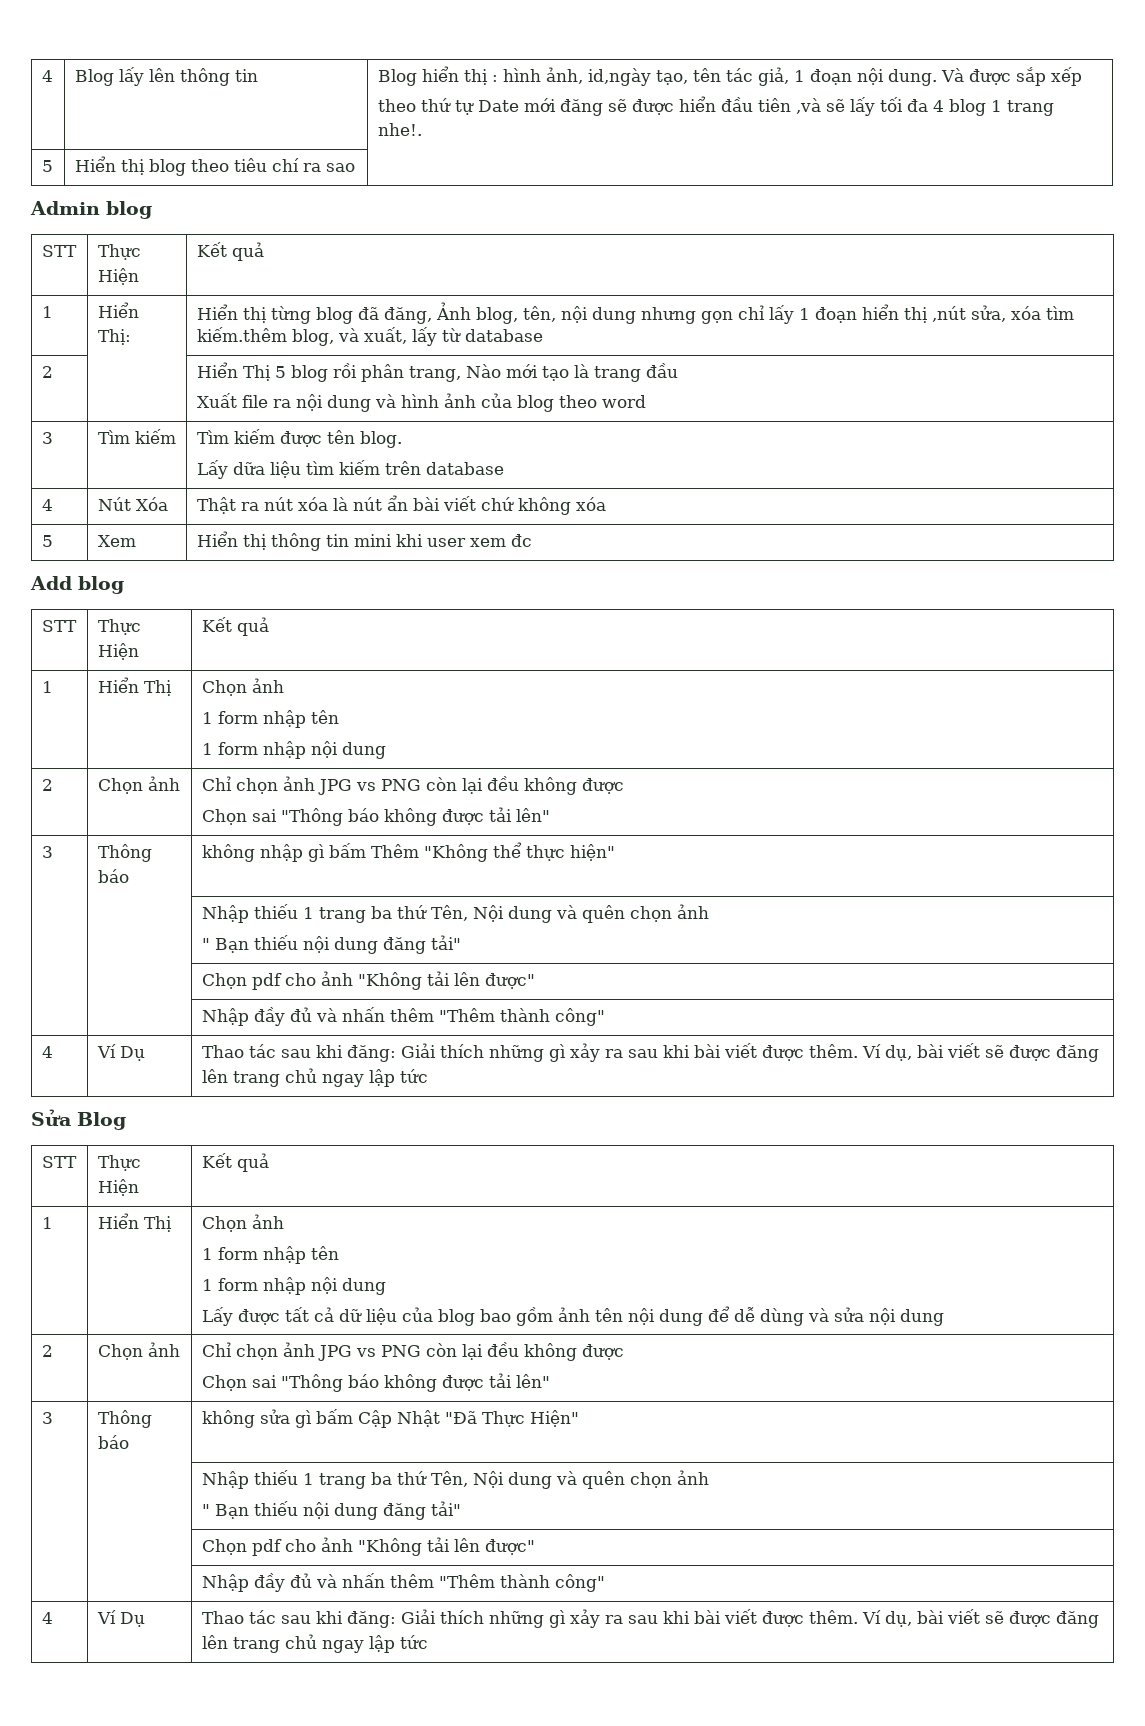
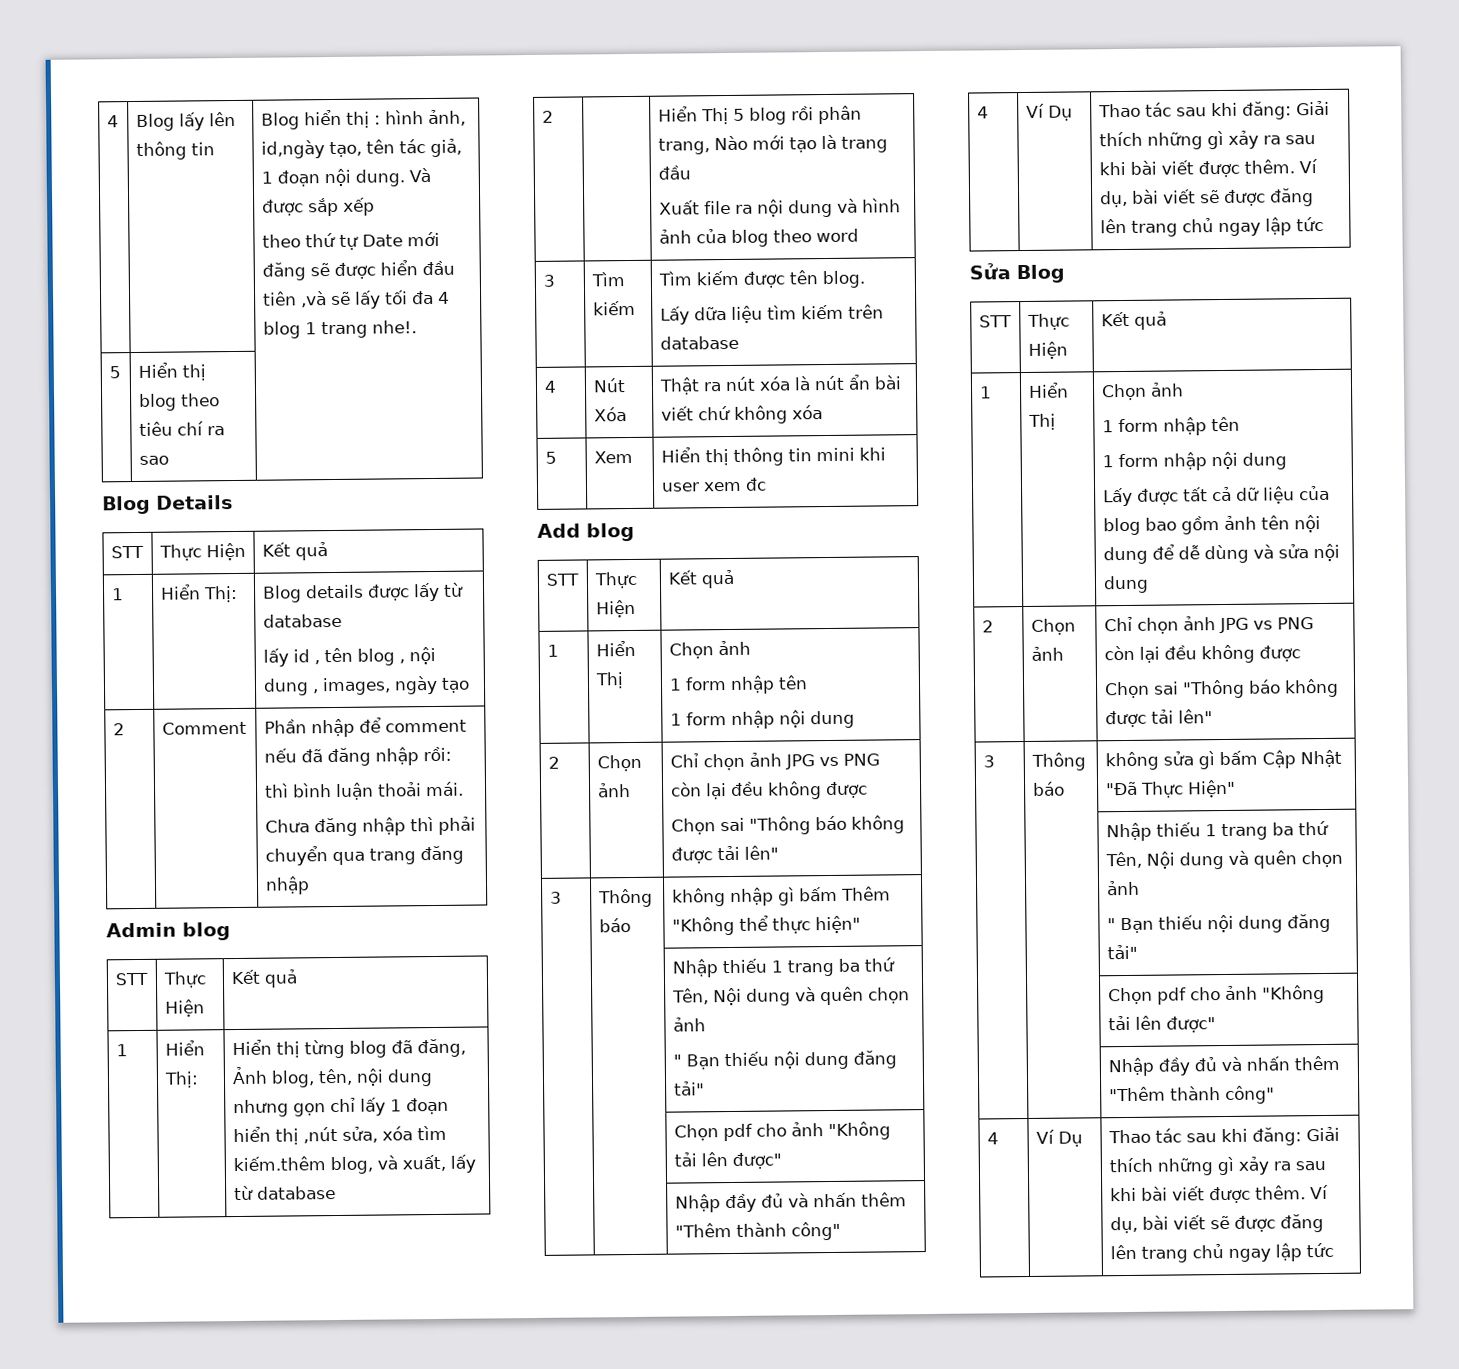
(355, 167) none -> [102,495,233,515] [110,545,144,559] [158,542,246,562] [261,542,328,561] [110,588,124,601] [159,584,238,604] [261,582,464,603] [262,613,342,628] [262,646,436,667] [262,675,470,696] [112,723,125,736] [161,721,247,735] [263,717,467,738] [263,746,452,767] [263,781,464,801] [264,816,476,837] [264,845,464,866] [264,876,310,895] // Blog Details // STT | Thực Hiện | Kết quả // 1 | Hiển Thị: | Blog details được lấy từ database // lấy id , tên blog , nội dung , images, ngày tạo // 2 | Comment | Phần nhập để comment nếu đã đăng nhập rồi: // thì bình luận thoải mái. // Chưa đăng nhập thì phải chuyển qua trang đăng nhập

